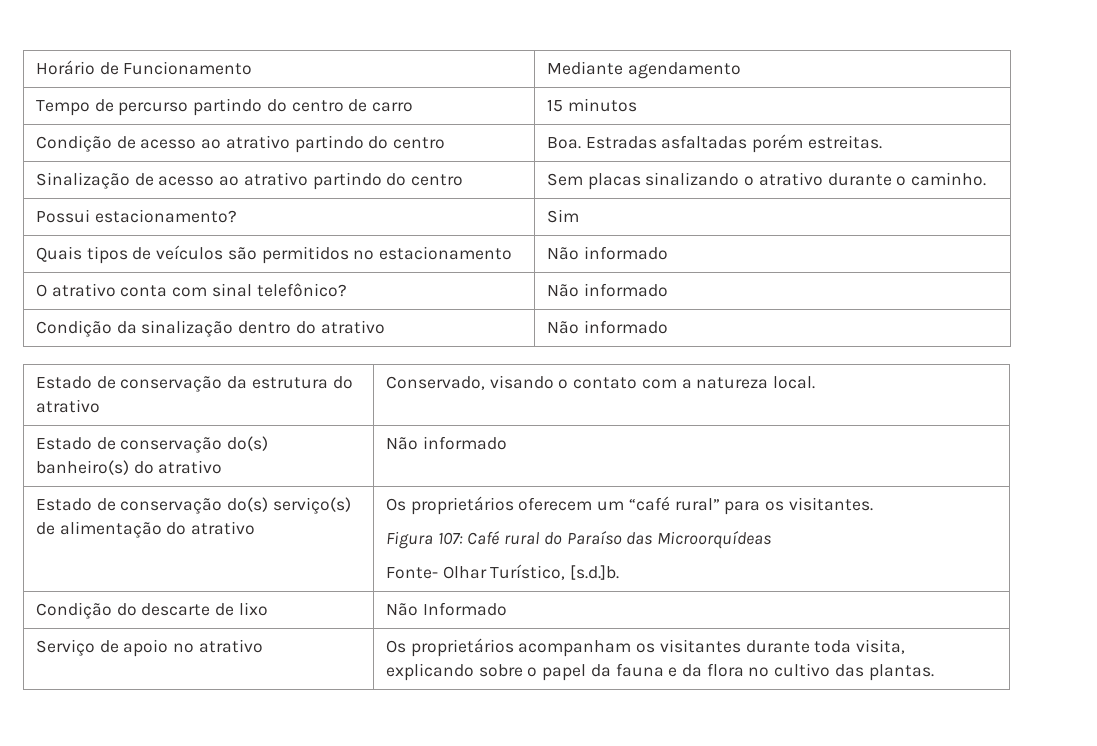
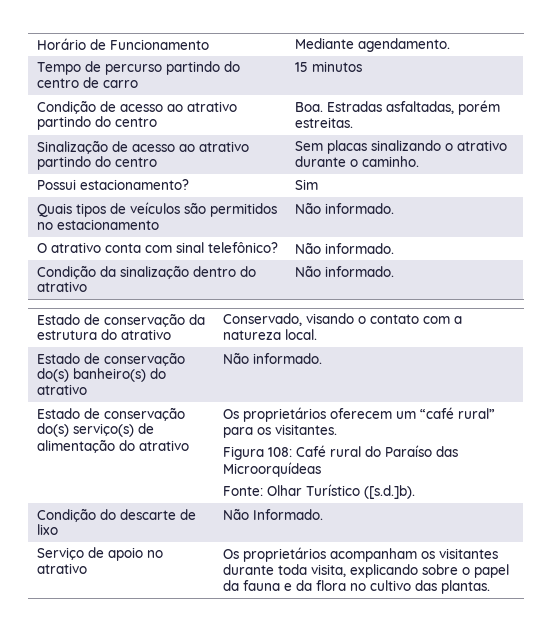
[627,62,741,79] agendamento -> [357,38,450,52] agendamento.
[661,135,748,149] asfaltadas -> [385,101,454,114] asfaltadas,
[583,246,668,260] informado -> [324,203,394,214] informado.
[583,283,668,297] informado -> [324,243,394,254] informado.
[583,320,668,334] informado -> [324,266,394,277] informado.
[422,436,507,450] informado -> [252,353,322,364] informado.
[437,532,463,545] 107: -> [267,447,292,457] 108:
[385,564,620,580] Fonte- Olhar Turístico, [s.d.]b. -> [222,484,415,499] Fonte: Olhar Turístico ([s.d.]b).
[422,602,507,616] Informado -> [252,509,323,520] Informado.

